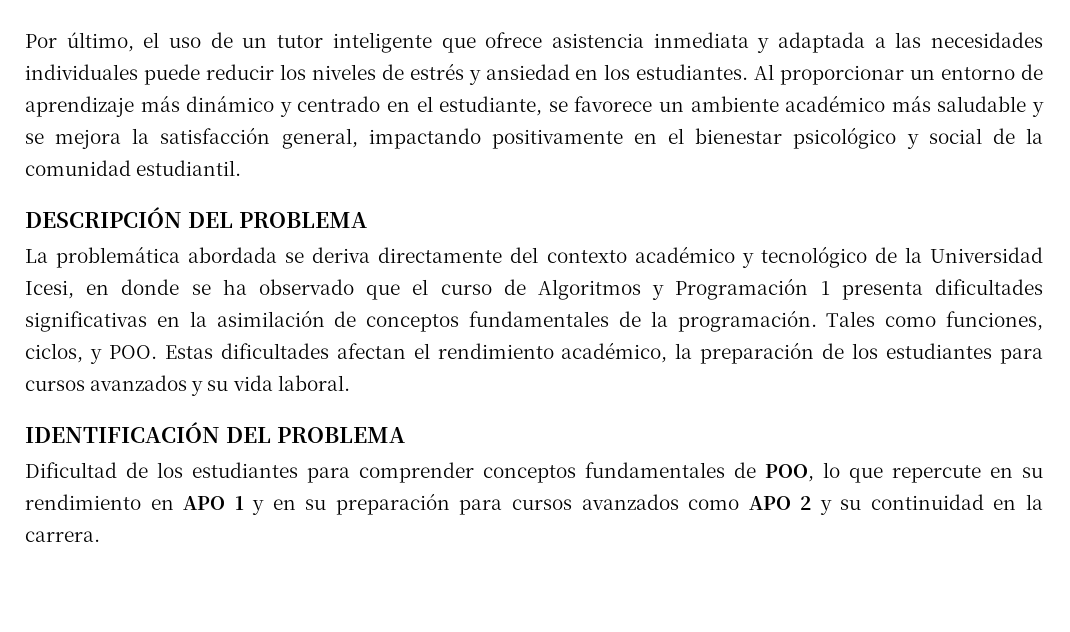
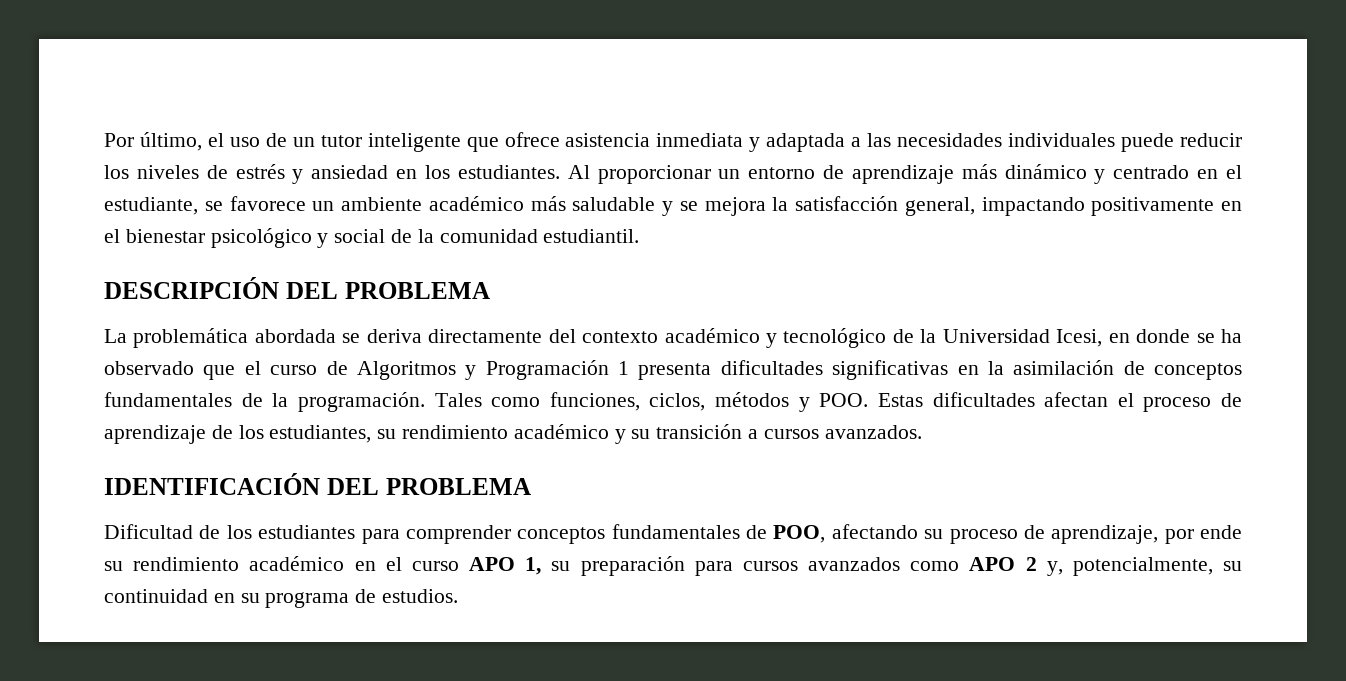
(83, 353) none -> [715,392,789,407] métodos
[437,342,1044,364] [25,375,350,396] rendimiento académico, la preparación de los estudiantes para cursos avanzados y su vida laboral. -> [1143,393,1242,412] [104,424,922,444] proceso de aprendizaje de los estudiantes, su rendimiento académico y su transición a cursos avanzados.
[823,462,1043,483] [25,494,296,515] lo que repercute en su rendimiento en APO 1 y en -> [831,524,1242,544] [104,556,542,575] afectando su proceso de aprendizaje, por ende su rendimiento académico en el curso APO 1,
[819,500,832,515] y -> [1046,557,1213,576] y, potencialmente,
[1025,494,1043,510] [25,531,100,542] la carrera. -> [240,589,459,608] su programa de estudios.

